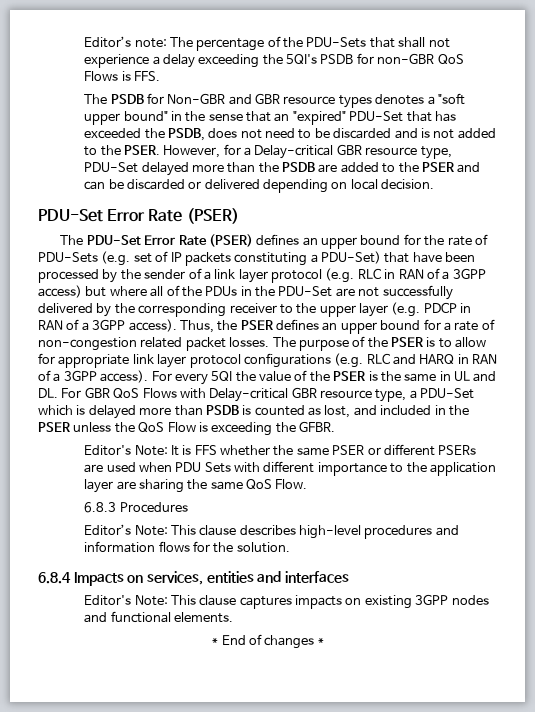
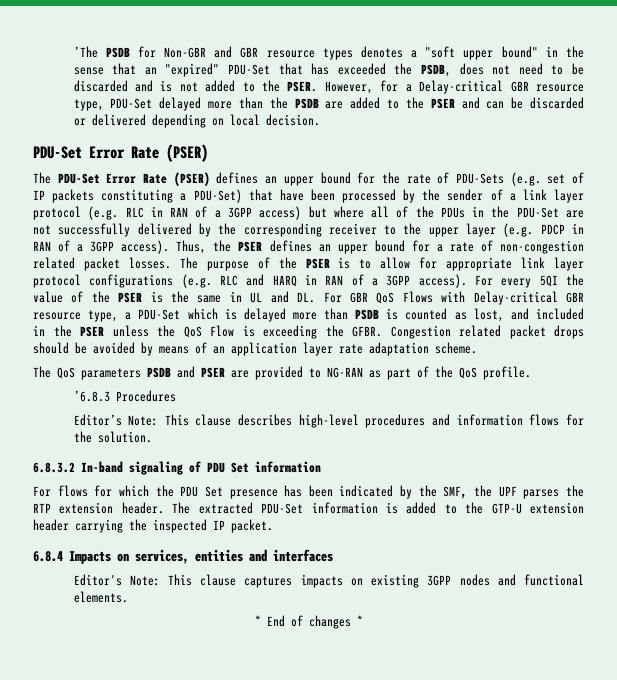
[84,36,450,51] [84,53,464,68] [84,71,160,81] [84,94,108,104] Editor’s note: The percentage of the PDU-Sets that shall not experience a delay exceeding the 5QI's PSDB for non-GBR QoS Flows is FFS. // The -> [73,46,98,58] ’The
[84,444,477,456] [84,461,496,476] [84,479,308,493] [84,502,117,513] // Editor's Note: It is FFS whether the same PSER or different PSERs are used when PDU Sets with different importance to the application layer are sharing the same QoS Flow. // 6.8.3 -> [390,325,584,339] [33,342,477,356] [33,366,531,380] [73,390,110,402] Congestion related packet drops should be avoided by means of an application layer rate adaptation scheme. // The QoS parameters PSDB and PSER are provided to NG-RAN as part of the QoS profile. // ’6.8.3
(290, 547) none -> [33,461,321,475] [33,485,584,499] [33,502,584,514] [33,519,273,533] // 6.8.3.2 In-band signaling of PDU Set information // For flows for which the PDU Set presence has been indicated by the SMF, the UPF parses the RTP extension header. The extracted PDU-Set information is added to the GTP-U extension header carrying the inspected IP packet.

